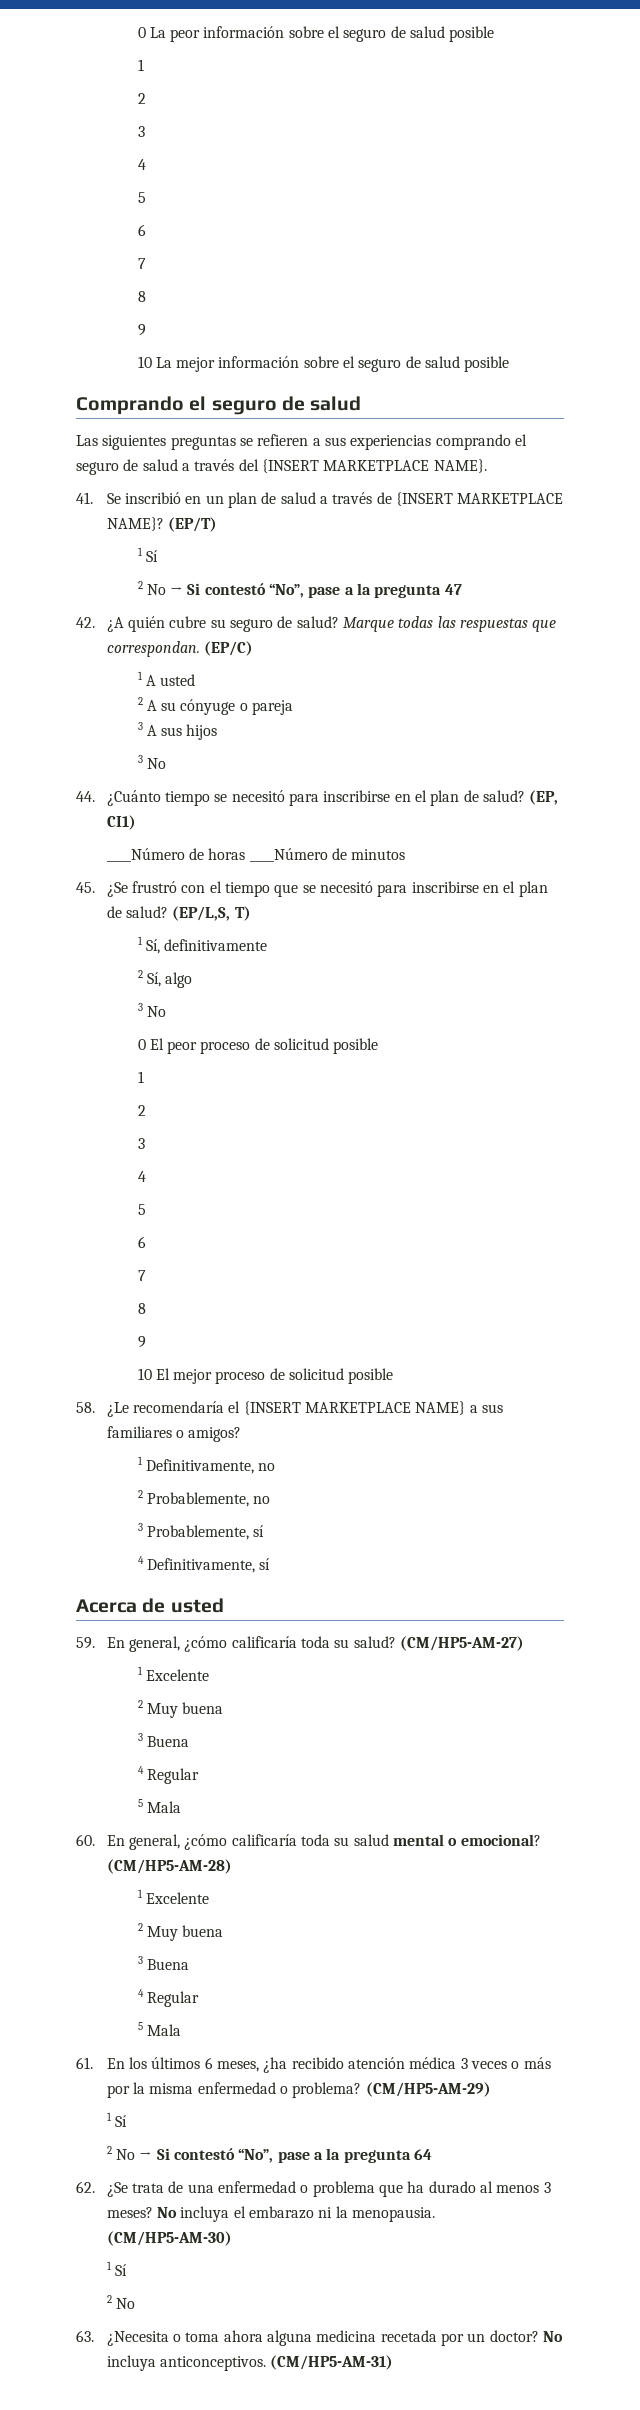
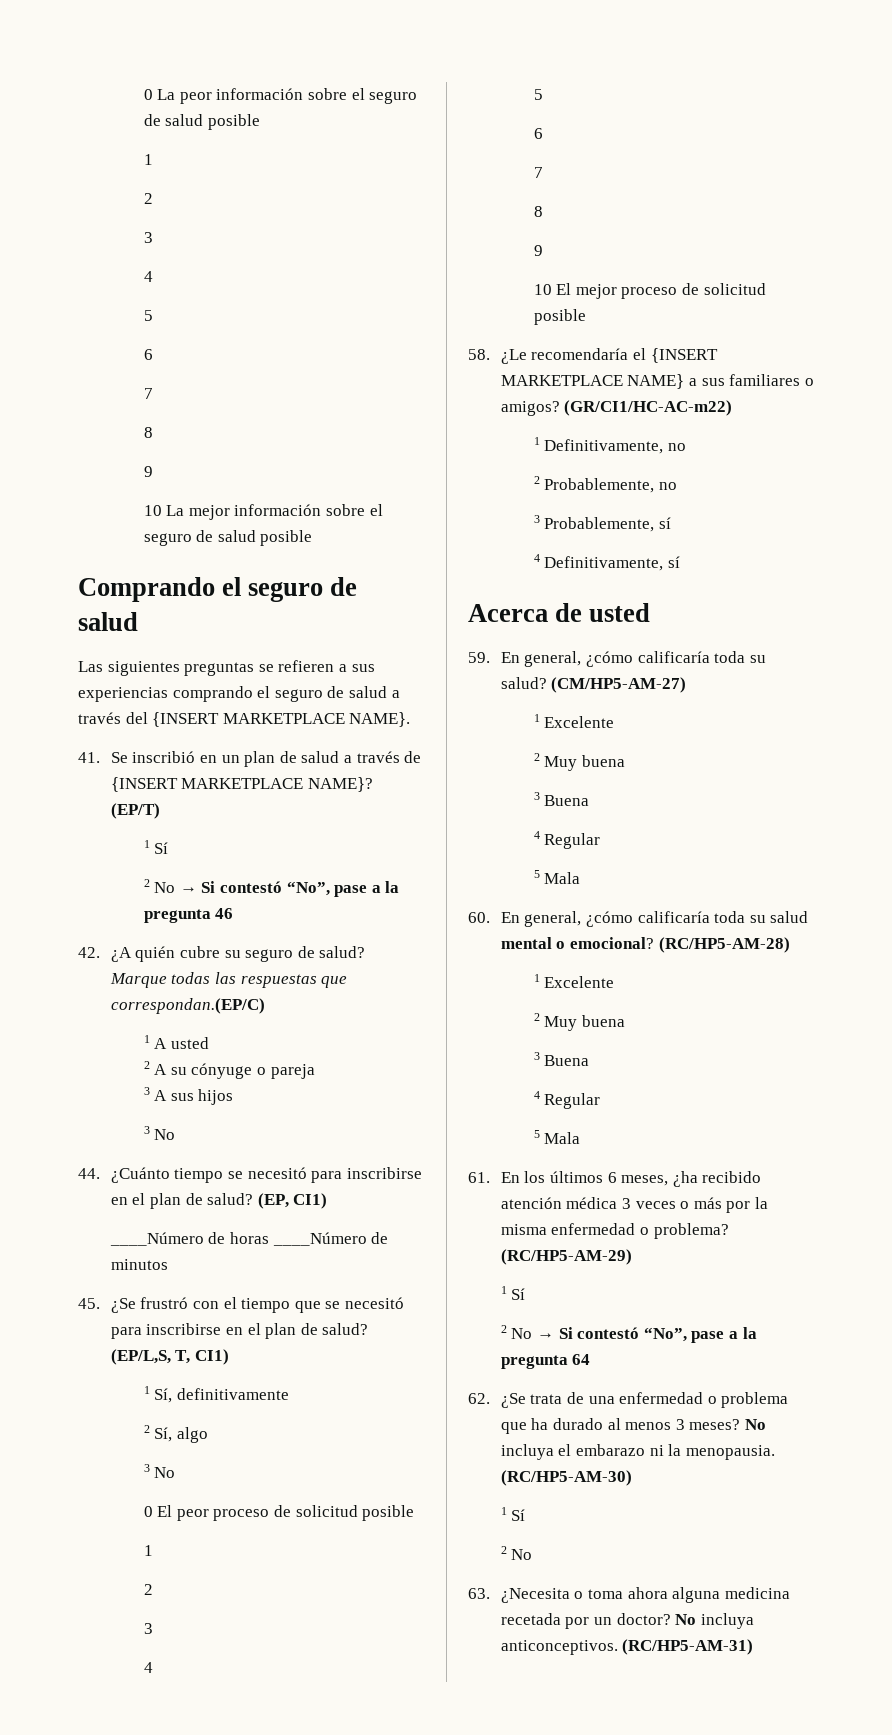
[444,584,462,595] 47 -> [215,908,234,919] 46
[106,641,254,657] correspondan. (EP/C) -> [110,998,265,1014] correspondan.(EP/C)
[234,906,251,921] T) -> [175,1349,229,1365] T, CI1)
(242, 1434) none -> [564,400,733,416] (GR/CI1/HC-AC-m22)
[106,1859,232,1874] (CM/HP5-AM-28) -> [658,937,790,953] (RC/HP5-AM-28)
[365,2082,491,2097] (CM/HP5-AM-29) -> [500,1249,632,1265] (RC/HP5-AM-29)
[106,2231,232,2246] (CM/HP5-AM-30) -> [500,1470,632,1486] (RC/HP5-AM-30)
[270,2355,394,2370] (CM/HP5-AM-31) -> [622,1639,754,1655] (RC/HP5-AM-31)

